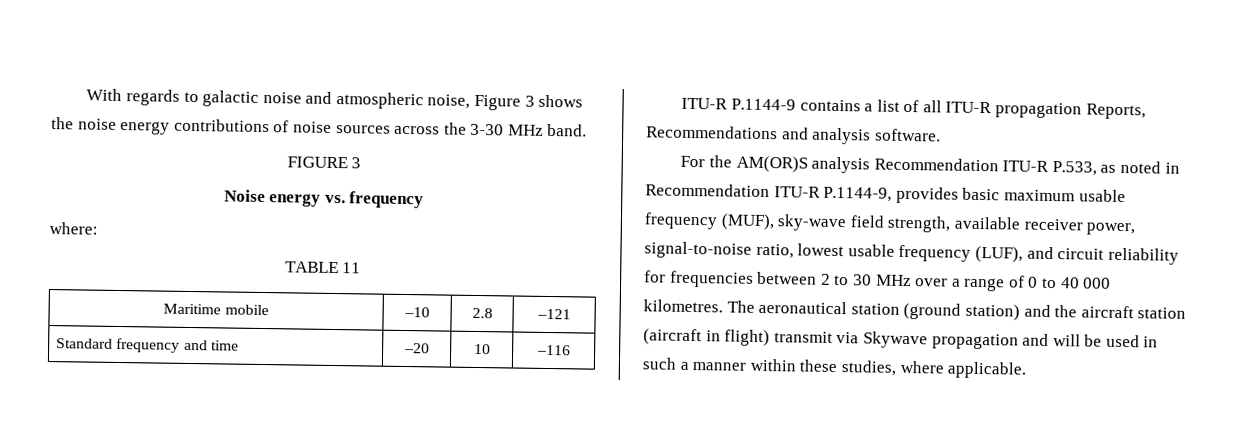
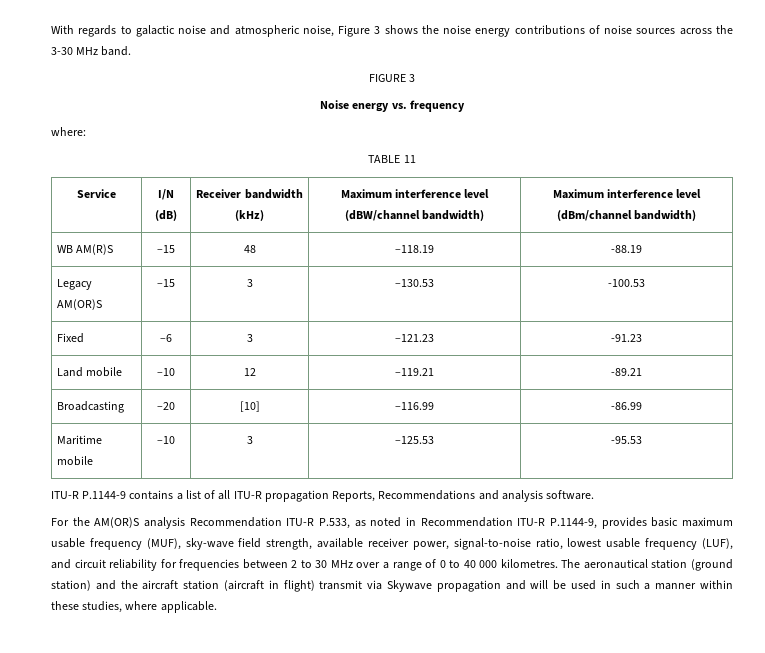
[163,303,269,316] [403,306,430,318] [471,307,493,319] [536,308,571,320] [56,337,239,353] [403,342,430,354] [473,343,491,355] [536,344,571,356] Maritime mobile | –10 | 2.8 | –121 // Standard frequency and time | –20 | 10 | –116 -> [77,189,116,198] [158,189,174,200] [155,210,177,221] [196,189,303,199] [235,210,264,221] [340,189,490,199] [344,210,485,221] [552,189,702,199] [556,210,697,221] [57,244,114,255] [157,245,175,253] [243,245,256,253] [395,245,434,253] [611,245,642,253] [57,279,93,290] [57,299,103,310] [157,279,175,287] [246,279,253,287] [395,279,434,287] [608,279,645,287] [57,333,85,343] [160,334,172,342] [246,334,253,342] [395,334,434,342] [611,334,642,342] [57,367,123,377] [157,368,175,376] [243,368,256,376] [395,368,434,376] [611,368,642,376] [57,401,125,413] [157,402,175,410] [239,401,260,412] [395,402,434,410] [611,402,642,410] [57,435,103,445] [57,456,94,466] [157,436,175,444] [246,436,253,444] [395,436,434,444] [611,436,642,444] Service | I/N (dB) | Receiver bandwidth (kHz) | Maximum interference level (dBW/channel bandwidth) | Maximum interference level (dBm/channel bandwidth) // WB AM(R)S | –15 | 48 | –118.19 | -88.19 // Legacy AM(OR)S | –15 | 3 | –130.53 | -100.53 // Fixed | –6 | 3 | –121.23 | -91.23 // Land mobile | –10 | 12 | –119.21 | -89.21 // Broadcasting | –20 | [10] | –116.99 | -86.99 // Maritime mobile | –10 | 3 | –125.53 | -95.53

